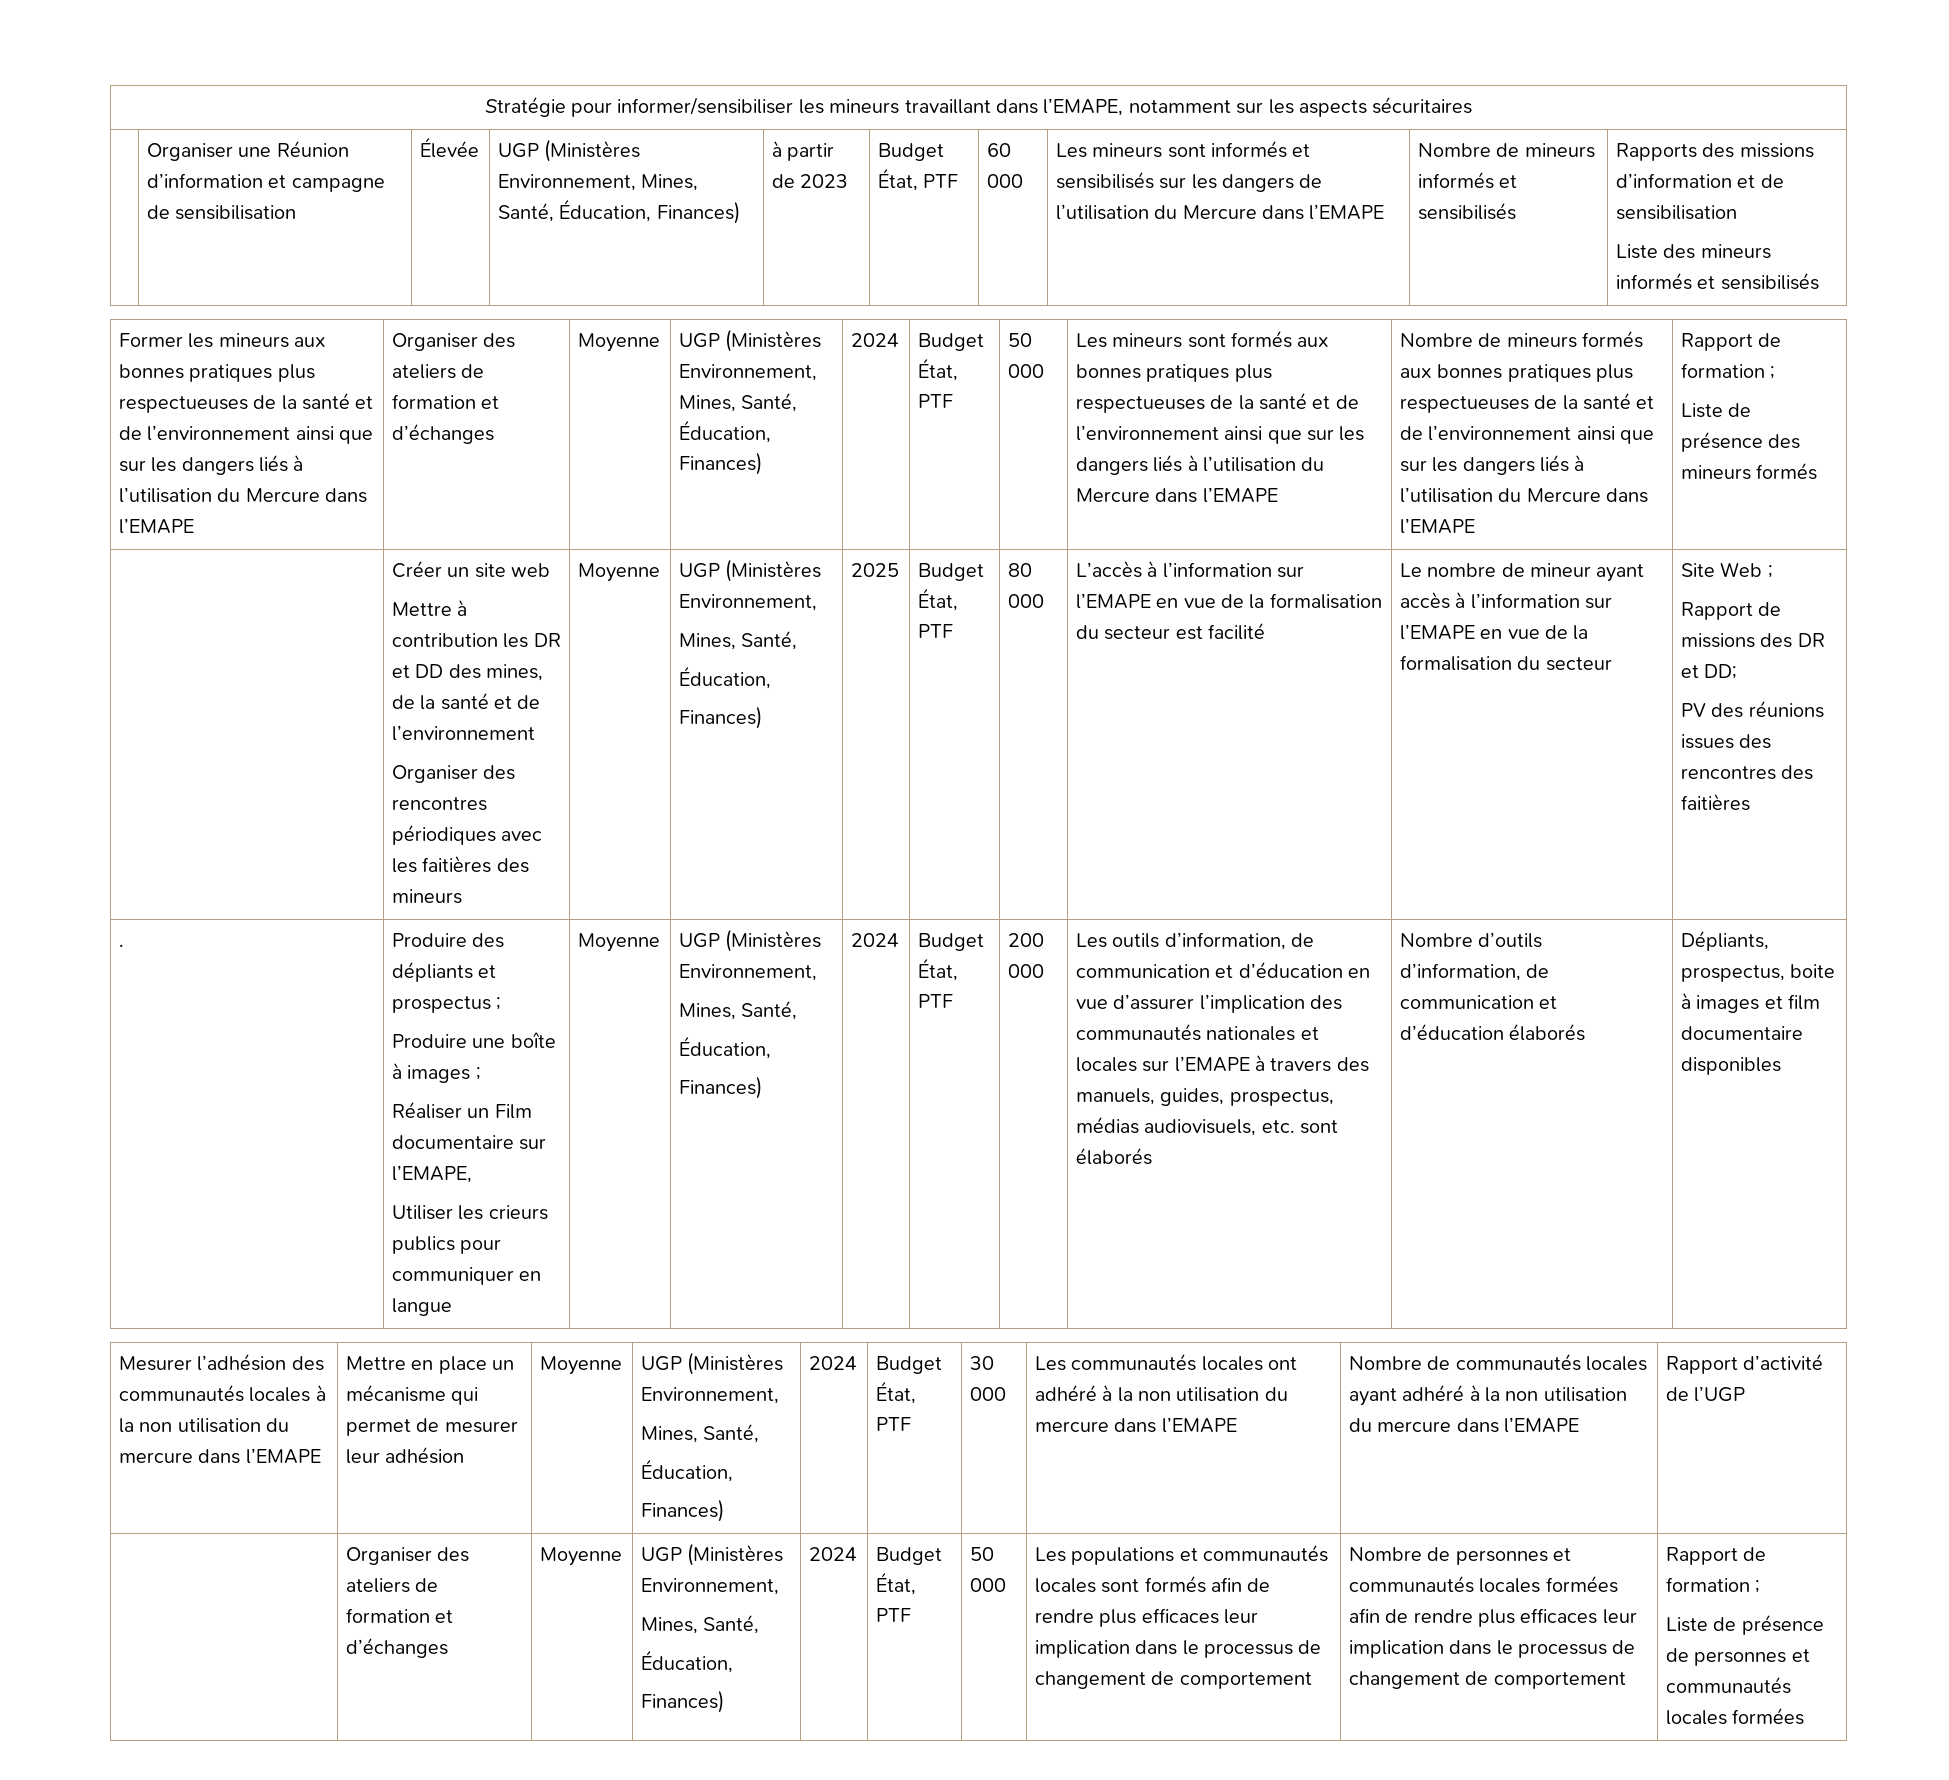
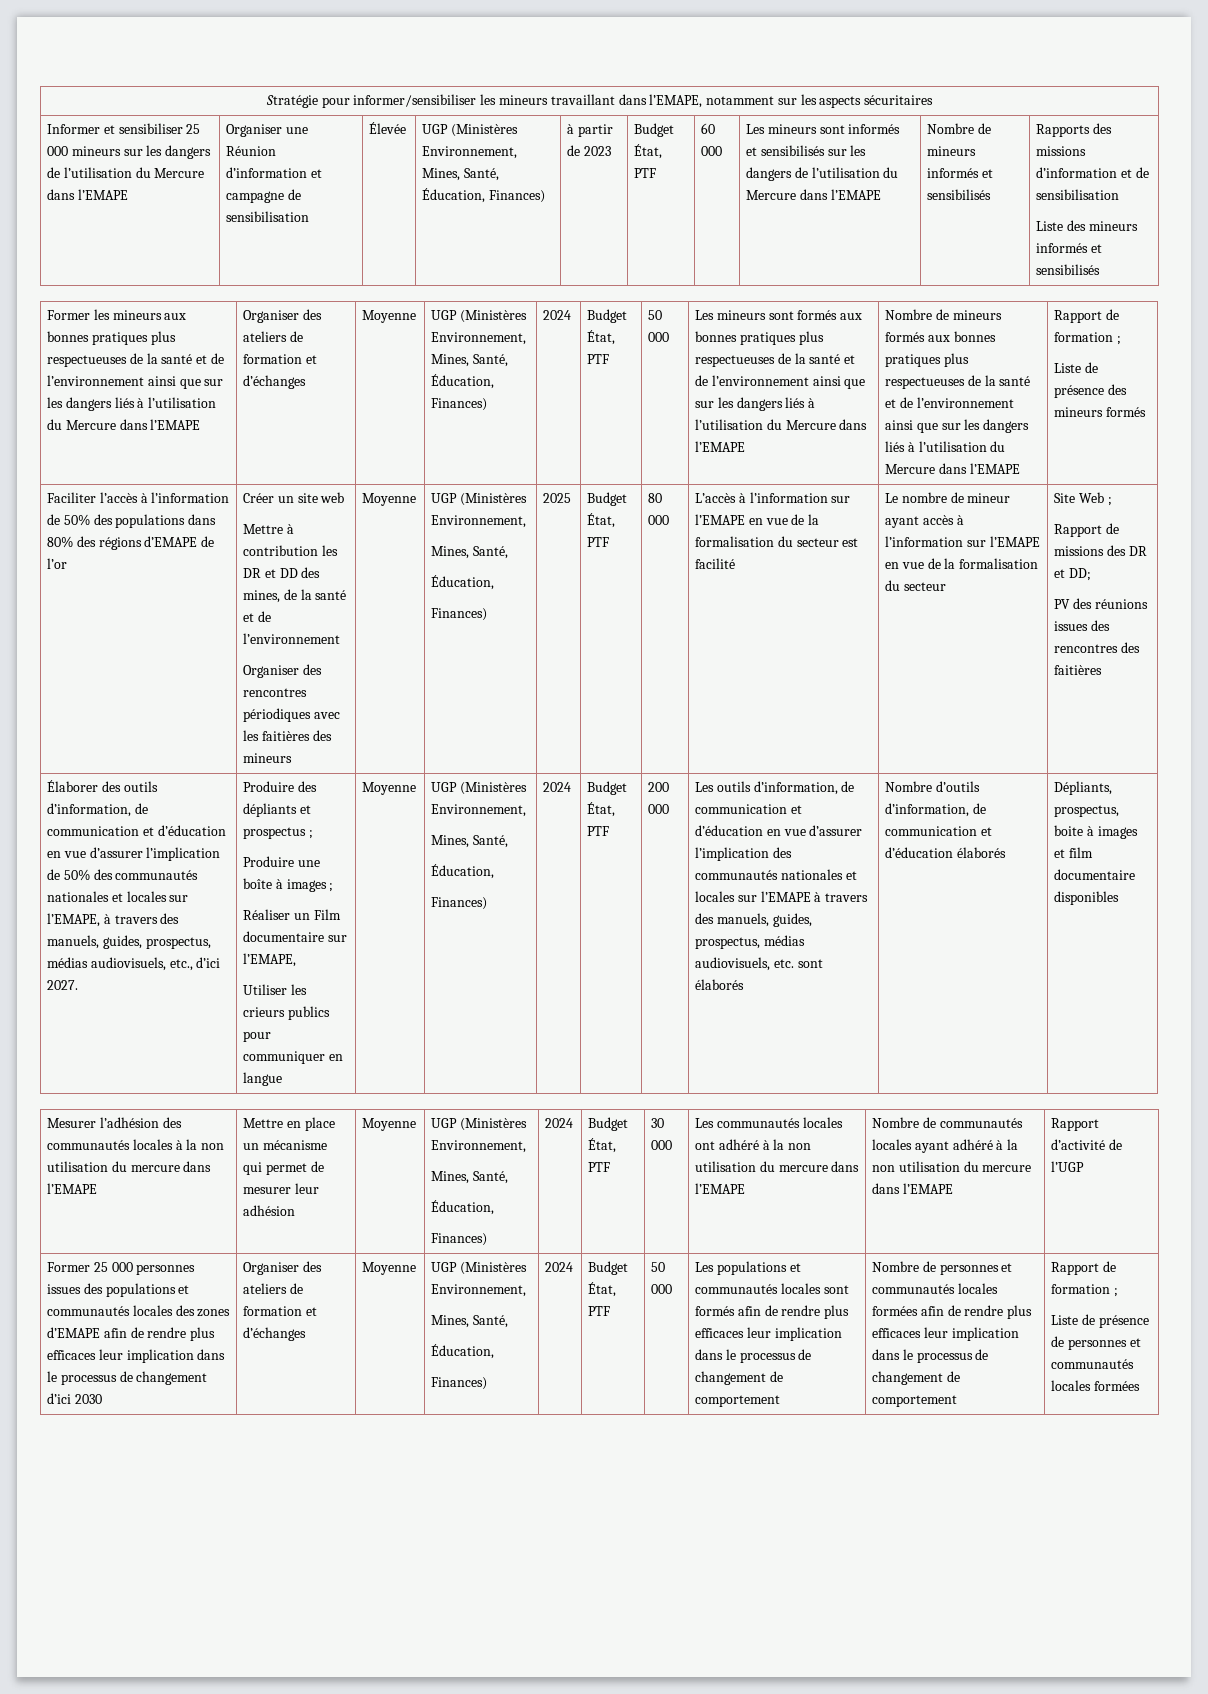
(1473, 105) none -> [47,123,201,134] [47,145,212,159] [47,167,205,178] [47,189,128,200] Informer et sensibiliser 25 000 mineurs sur les dangers de l’utilisation du Mercure dans l’EMAPE
(1818, 471) none -> [47,492,230,503] [47,514,217,528] [47,536,215,550] [47,558,68,569] Faciliter l’accès à l’information de 50% des populations dans 80% des régions d’EMAPE de l’or
[118,944,124,947] . -> [47,780,158,792] [47,803,148,817] [47,825,226,836] [47,847,221,861] [47,869,199,881] [47,891,189,902] [47,913,180,927] [47,935,211,949] [47,957,221,971] [47,980,79,990] Élaborer des outils d’information, de communication et d’éducation en vue d’assurer l’implication de 50% des communautés nationales et locales sur l’EMAPE, à travers des manuels, guides, prospectus, médias audiovisuels, etc., d’ici 2027.
(1746, 1394) none -> [47,1262,196,1275] [47,1283,190,1297] [47,1305,231,1317] [47,1327,216,1341] [47,1349,226,1363] [47,1371,208,1385] [47,1393,102,1404] Former 25 000 personnes issues des populations et communautés locales des zones d’EMAPE afin de rendre plus efficaces leur implication dans le processus de changement d’ici 2030

